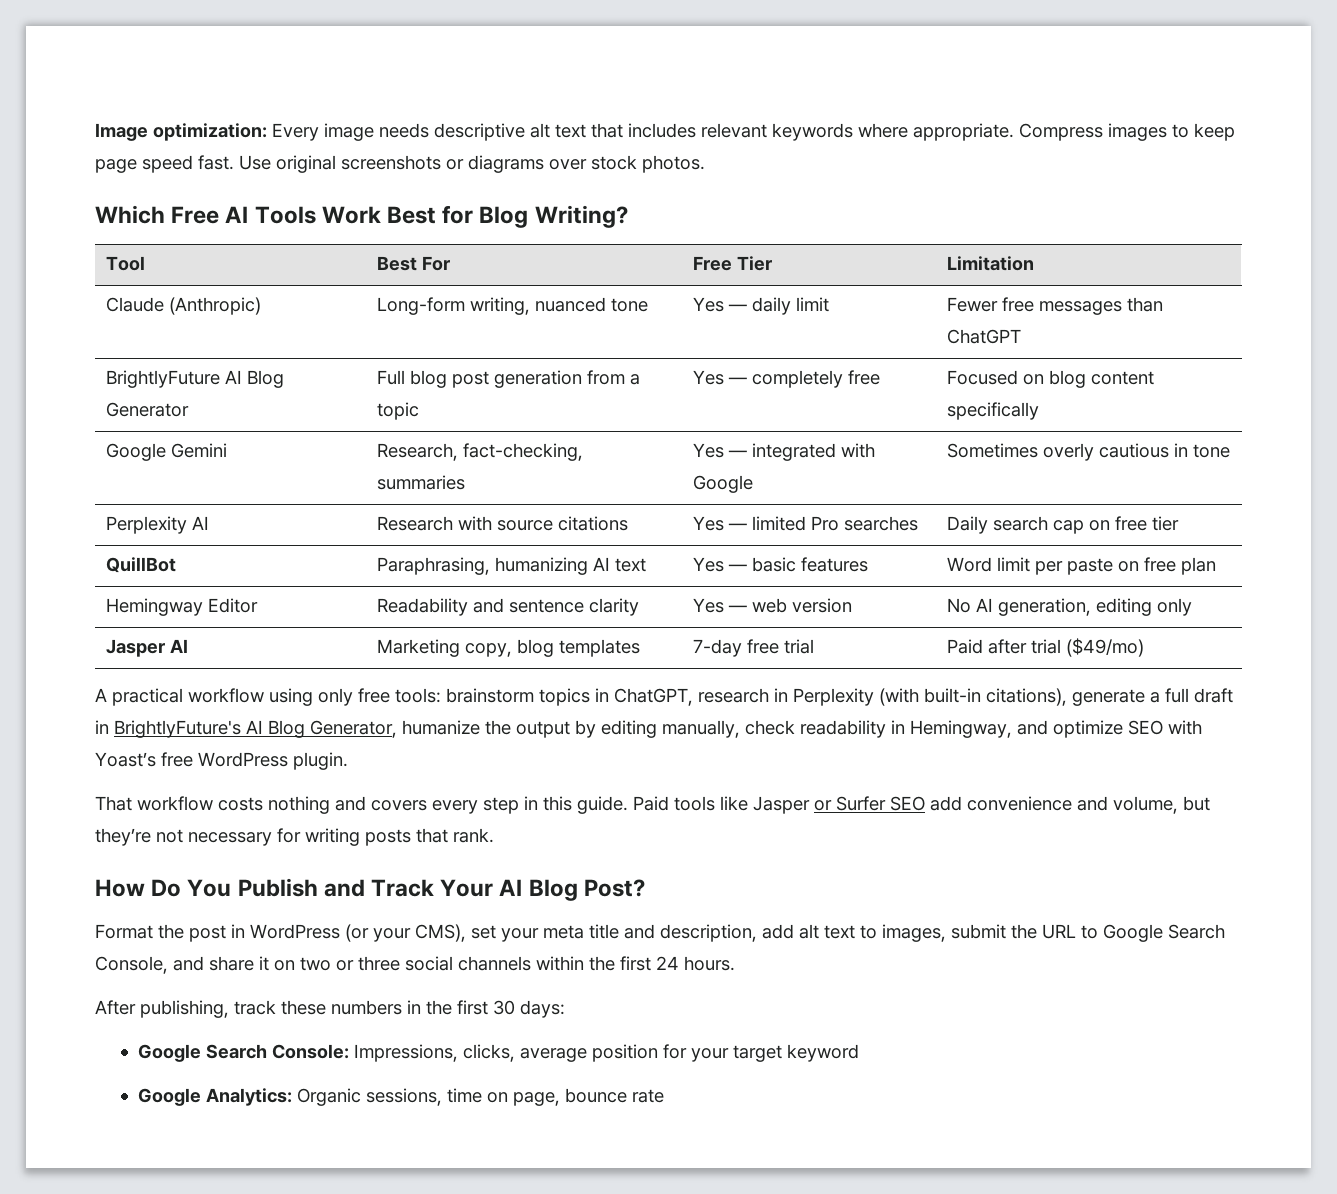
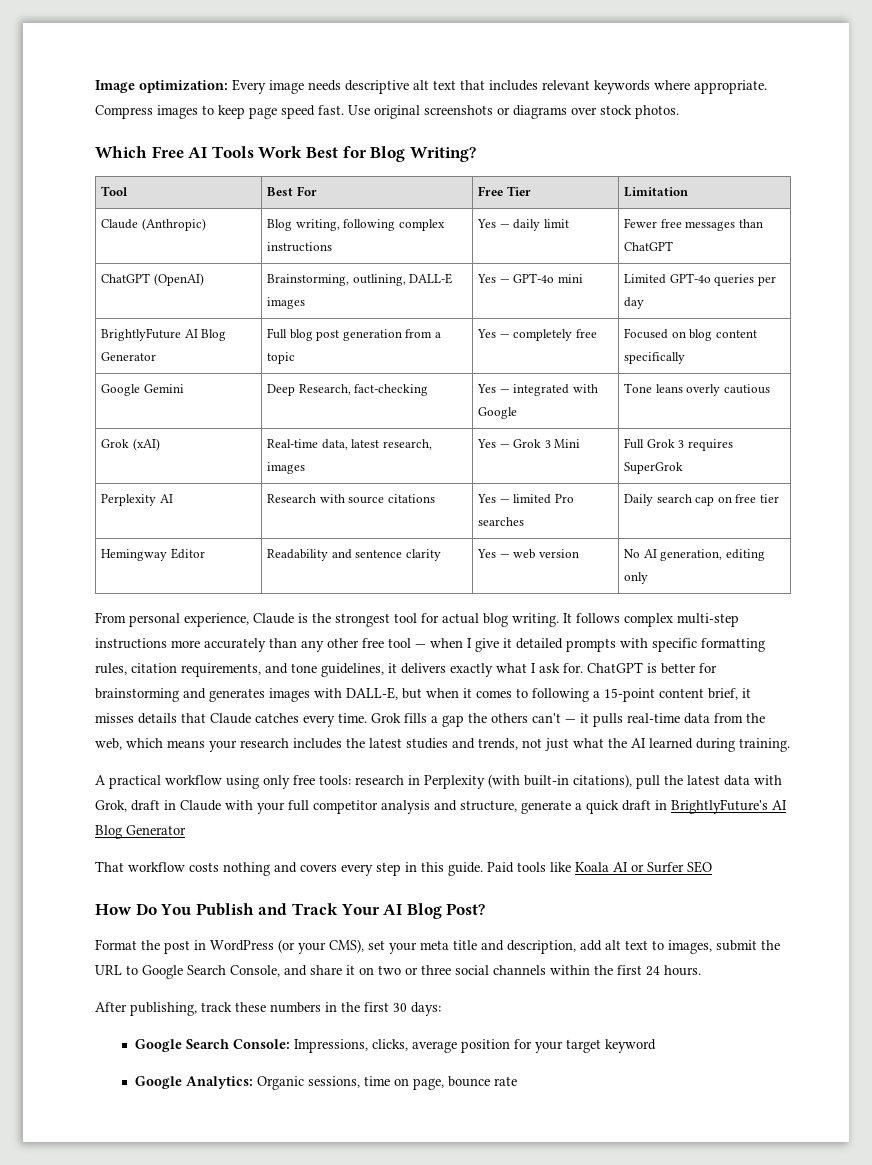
[376,297,648,315] Long-form writing, nuanced tone -> [267,219,445,231] [267,242,333,252] Blog writing, following complex instructions
(1021, 336) none -> [101,273,204,286] [267,273,453,286] [267,297,306,309] [477,273,583,283] [624,273,776,286] [624,297,645,309] // ChatGPT (OpenAI) | Brainstorming, outlining, DALL-E images | Yes — GPT-4o mini | Limited GPT-4o queries per day
[376,443,583,461] [376,475,465,490] Research, fact-checking, summaries -> [267,384,429,396] Deep Research, fact-checking
[946,443,1038,458] Sometimes -> [624,383,683,393] Tone leans
[1173,443,1230,458] in tone -> [101,438,160,451] [267,439,432,450] [267,462,306,474] [477,439,581,448] [624,438,733,451] [624,462,684,474] // Grok (xAI) | Real-time data, latest research, images | Yes — Grok 3 Mini | Full Grok 3 requires SuperGrok
[105,557,176,573] [376,557,646,575] [692,557,868,572] [946,557,1216,575] // QuillBot | Paraphrasing, humanizing AI text | Yes — basic features | Word limit per paste on free plan -> (779, 498) none
[105,639,188,657] [376,639,640,657] [692,639,814,657] [946,638,1144,657] // Jasper AI | Marketing copy, blog templates | 7-day free trial | Paid after trial ($49/mo) -> [95,612,739,627] [95,638,765,652] [95,662,717,677] [95,687,751,702] [95,713,765,727] [95,738,790,752] // From personal experience, Claude is the strongest tool for actual blog writing. It follows complex multi-step instructions more accurately than any other free tool — when I give it detailed prompts with specific formatting rules, citation requirements, and tone guidelines, it delivers exactly what I ask for. ChatGPT is better for brainstorming and generates images with DALL-E, but when it comes to following a 15-point content brief, it misses details that Claude catches every time. Grok fills a gap the others can't — it pulls real-time data from the web, which means your research includes the latest studies and trends, not just what the AI learned during training.
[446,688,693,706] brainstorm topics in ChatGPT, -> (351, 780) none
(1067, 697) none -> [636,775,782,789] [95,800,517,814] pull the latest data with Grok, draft in Claude with your full competitor analysis and structure,
[1165,688,1189,703] full -> [586,800,619,814] quick
[310,720,1202,738] [95,752,348,770] Generator, humanize the output by editing manually, check readability in Hemingway, and optimize SEO with Yoast’s free WordPress plugin. -> [126,825,186,835] Generator
[753,796,810,814] Jasper -> [575,862,628,872] Koala AI
[930,796,1210,814] [95,828,494,846] add convenience and volume, but they’re not necessary for writing posts that rank. -> (712, 867) none

